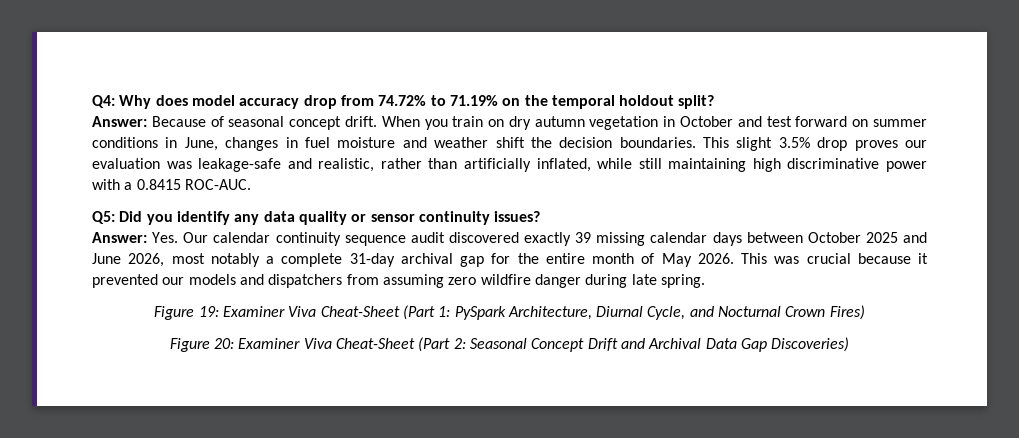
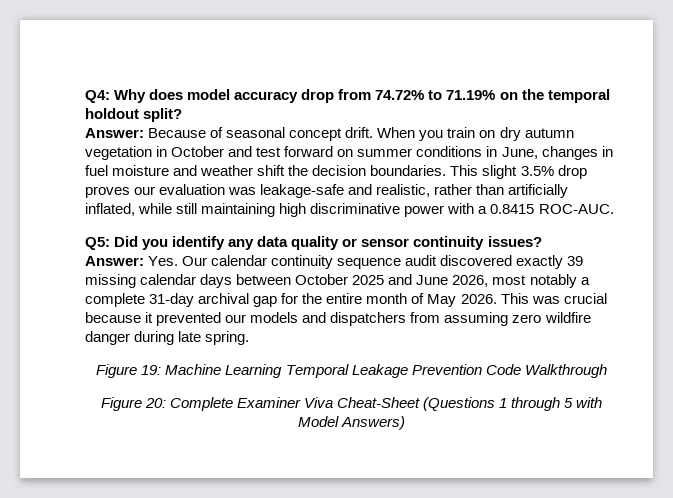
[222,305,865,320] [169,337,850,352] Examiner Viva Cheat-Sheet (Part 1: PySpark Architecture, Diurnal Cycle, and Nocturnal Crown Fires) // Figure 20: Examiner Viva Cheat-Sheet (Part 2: Seasonal Concept Drift and Archival Data Gap Discoveries) -> [165,364,607,378] [100,397,603,411] [297,416,406,430] Machine Learning Temporal Leakage Prevention Code Walkthrough // Figure 20: Complete Examiner Viva Cheat-Sheet (Questions 1 through 5 with Model Answers)

